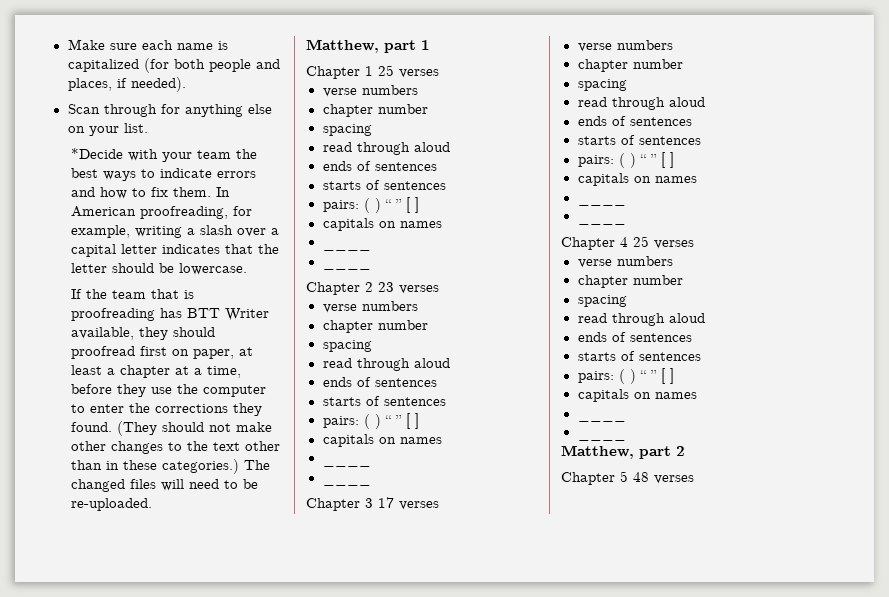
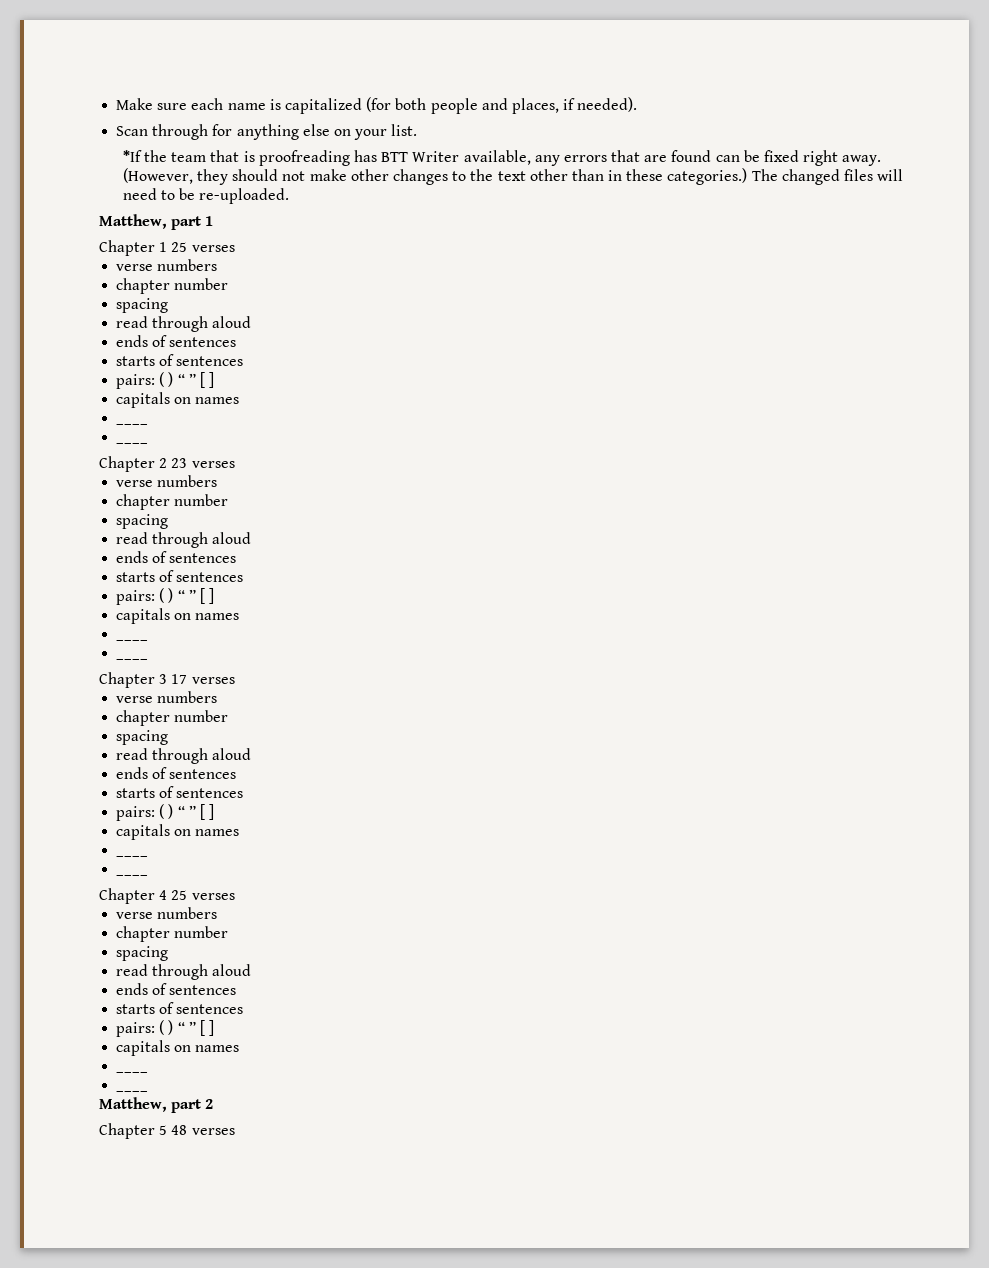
[70,148,257,162] [70,168,256,181] [70,187,230,199] [70,206,252,219] [70,225,279,238] [70,244,279,257] [70,263,247,275] [70,289,82,299] *Decide with your team the best ways to indicate errors and how to fix them. In American proofreading, for example, writing a slash over a capital letter indicates that the letter should be lowercase. // If -> [122,150,142,162] *If
[138,327,215,340] [70,346,253,359] [70,365,241,378] [70,384,266,397] [70,403,262,416] [70,421,157,436] they should proofread first on paper, at least a chapter at a time, before they use the computer to enter the corrections they found. (They -> [534,150,882,166] [122,168,229,185] any errors that are found can be fixed right away. (However, they

